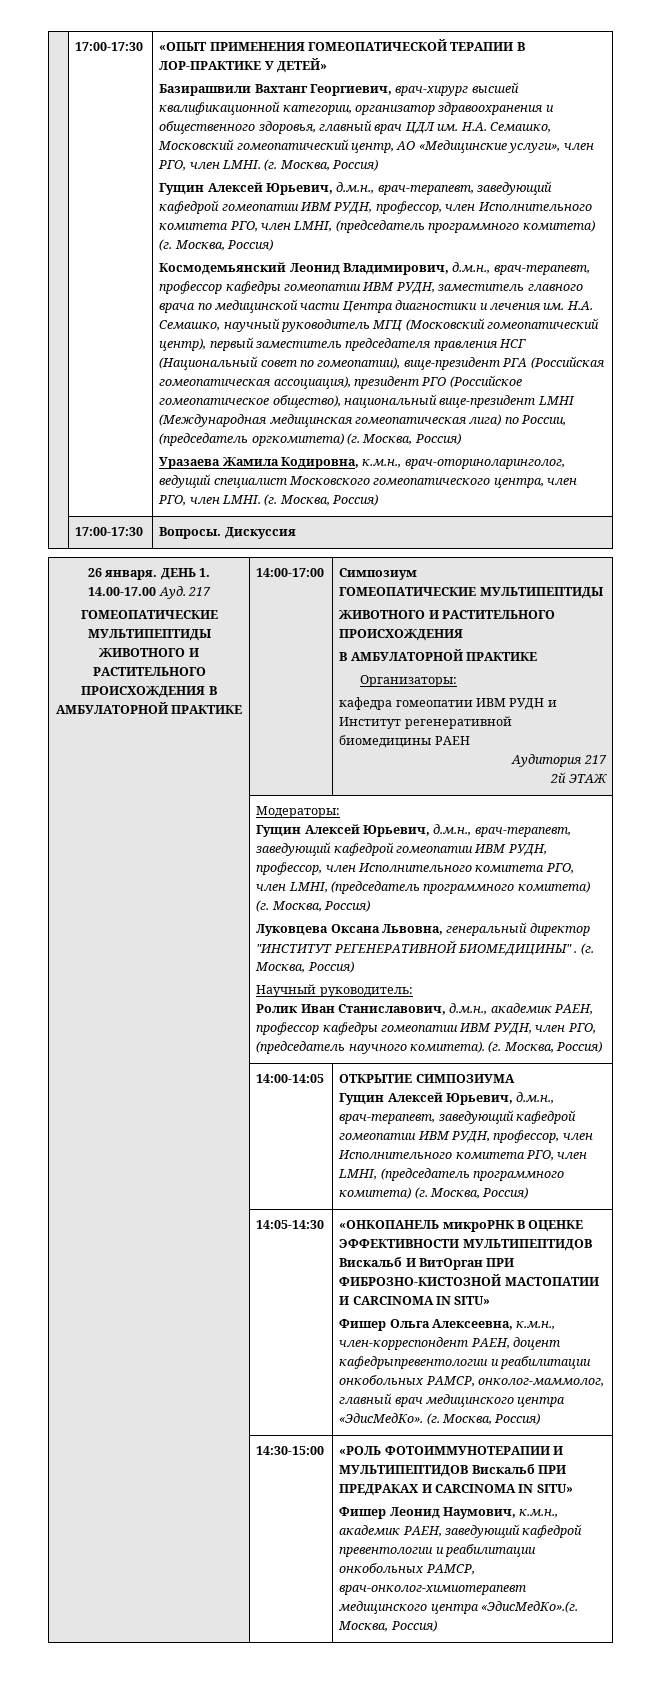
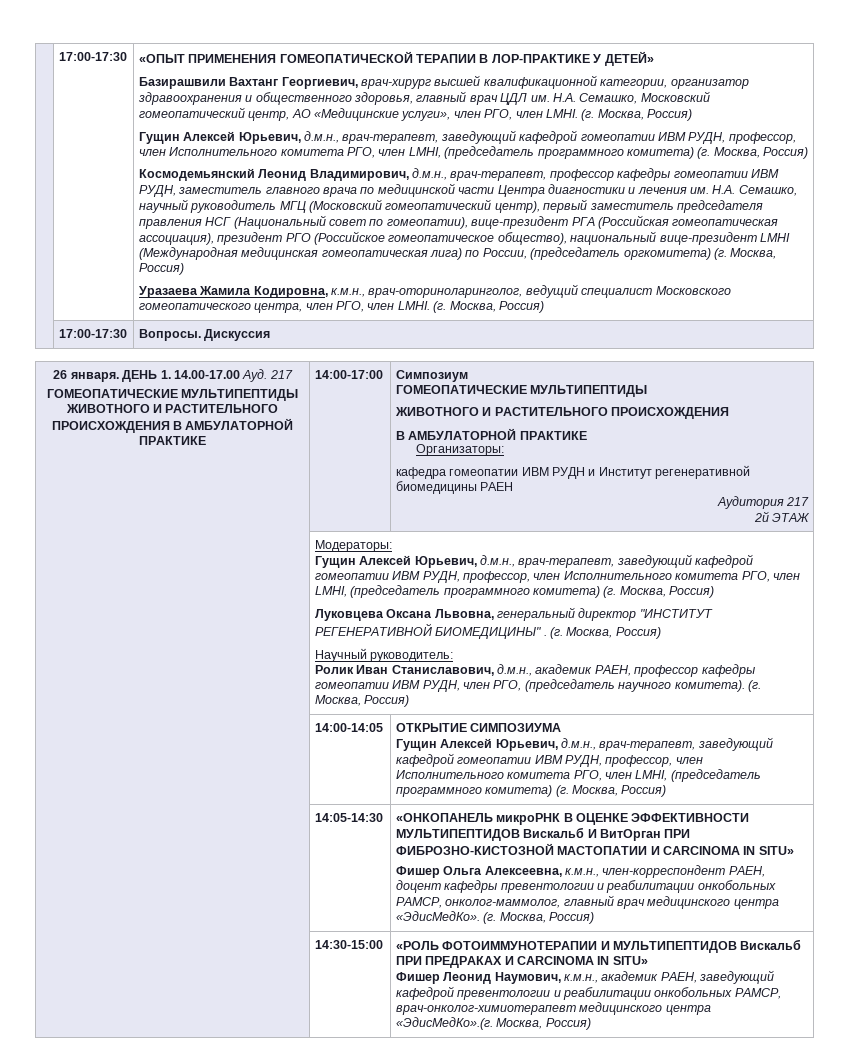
[339,1356,489,1369] кафедрыпревентологии -> [444,880,594,893] кафедры превентологии

